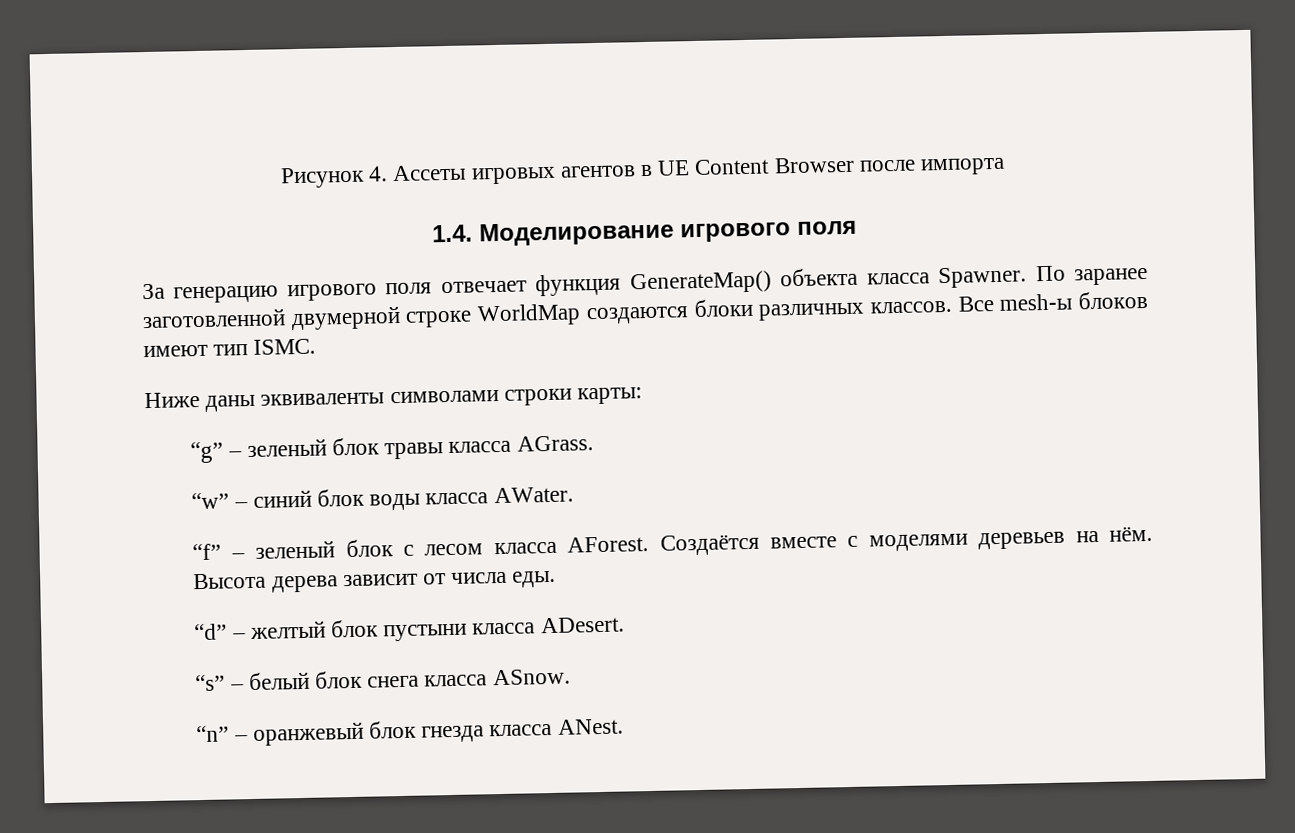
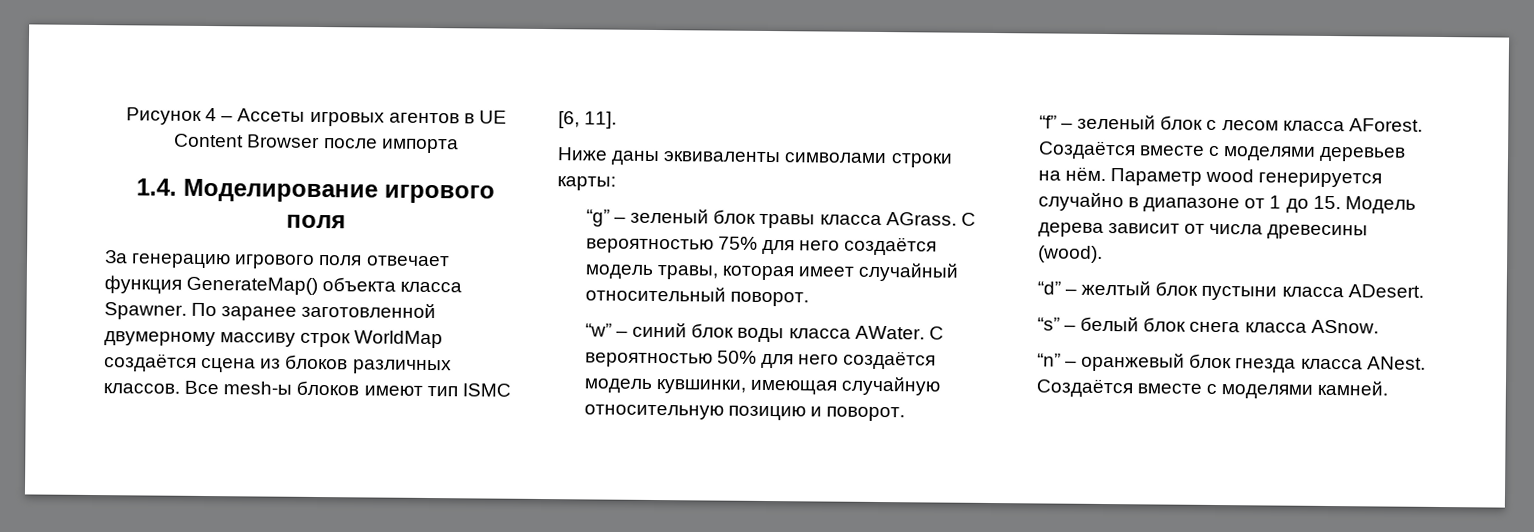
[368,166,389,182] 4. -> [205,107,234,122] 4 –
[290,298,754,331] двумерной строке WorldMap создаются блоки -> [104,330,444,349] [104,353,349,373] двумерному массиву строк WorldMap создаётся сцена из блоков
[253,338,317,355] ISMC. -> [461,383,511,397] [558,111,618,129] ISMC [6, 11].
(594, 443) none -> [960,212,976,226] [585,236,938,256] [584,262,960,282] [584,286,810,307] С вероятностью 75% для него создаётся модель травы, которая имеет случайный относительный поворот.
(574, 495) none -> [928,326,944,340] [584,350,937,370] [583,376,942,396] [583,404,906,422] С вероятностью 50% для него создаётся модель кувшинки, имеющая случайную относительную позицию и поворот.
[193,572,267,590] Высота -> [1110,168,1383,188] [1037,192,1416,214] Параметр wood генерируется случайно в диапазоне от 1 до 15. Модель
[512,570,557,588] еды. -> [1267,224,1369,240] [1037,245,1103,263] древесины (wood).
(624, 726) none -> [1035,378,1389,399] Создаётся вместе с моделями камней.

